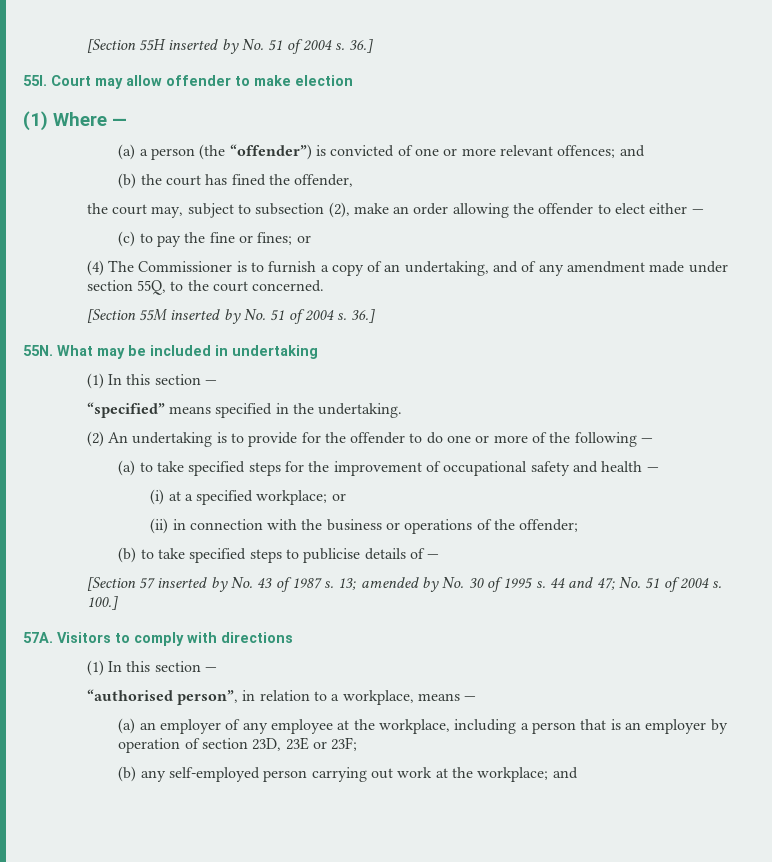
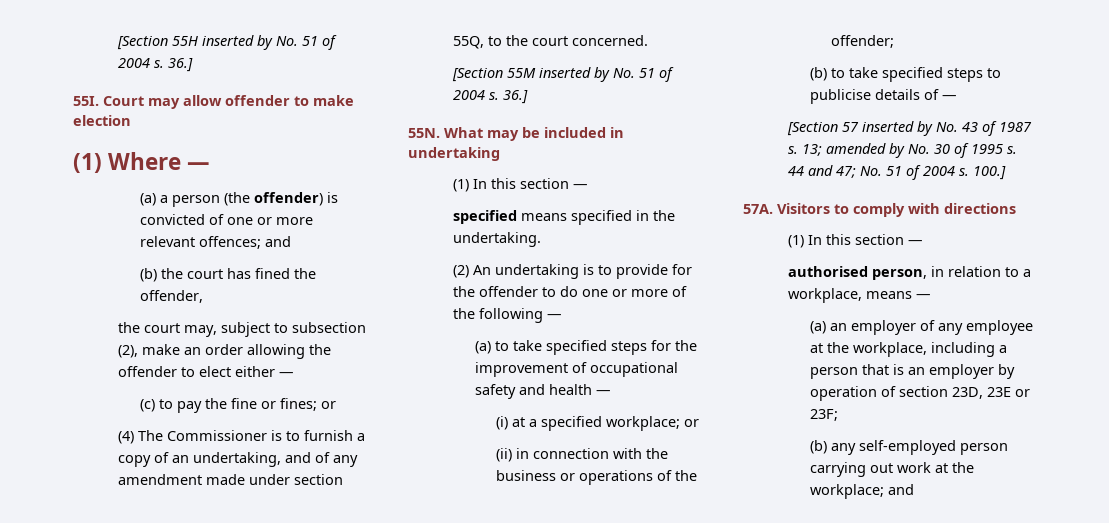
[229,144,312,160] “offender”) -> [254,192,324,206] offender)
[86,402,165,418] “specified” -> [452,210,517,224] specified
[86,689,238,705] “authorised person”, -> [787,266,927,280] authorised person,

